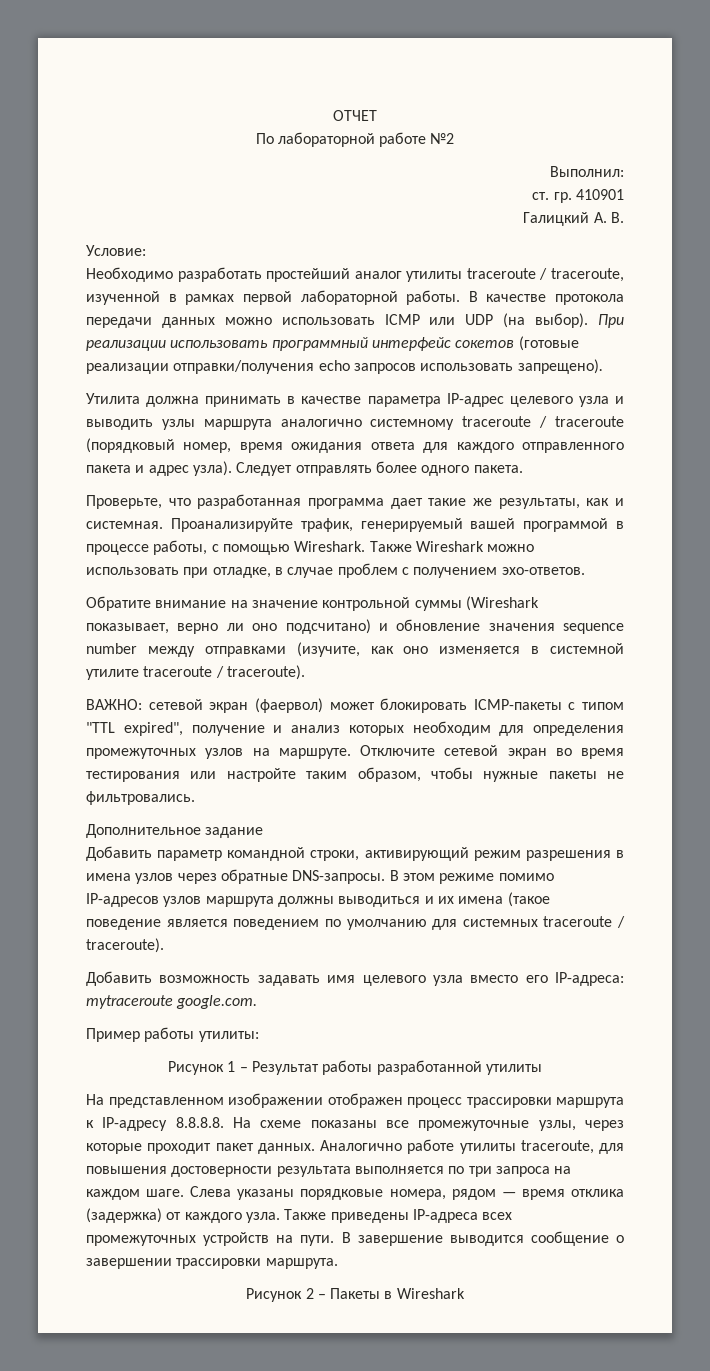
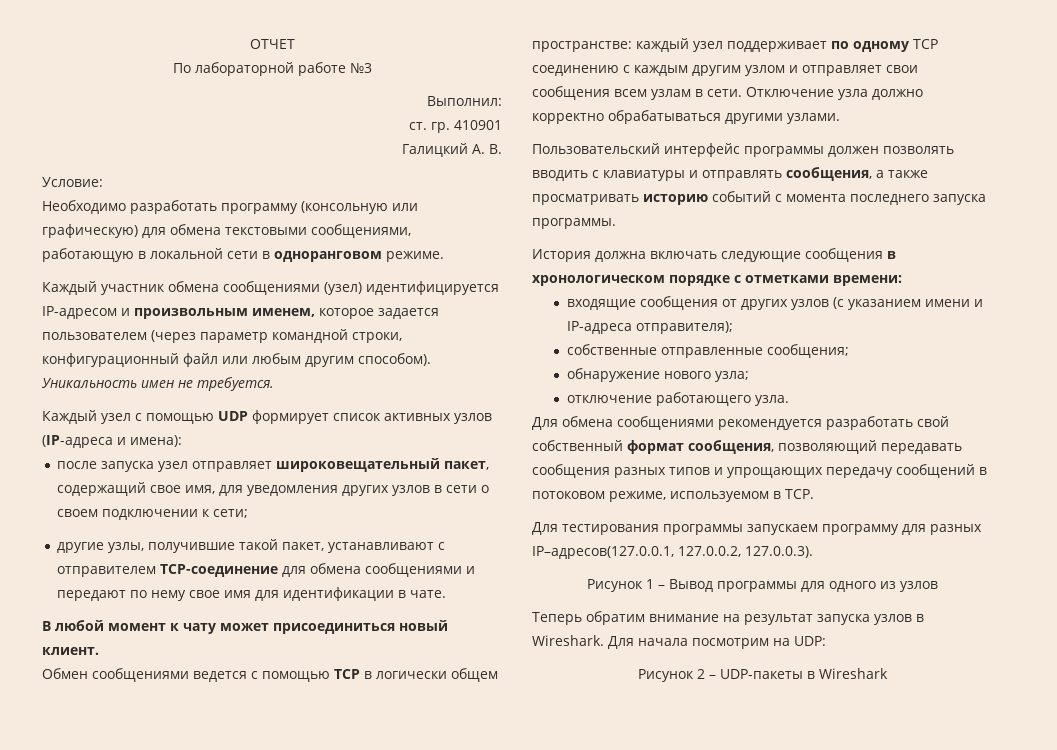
[430,133,455,144] №2 -> [349,63,372,73] №3
[266,268,624,282] [86,290,624,305] [86,313,625,328] [86,336,579,351] [86,359,603,374] [86,393,624,407] [86,416,625,430] [86,438,624,453] [86,461,523,476] [86,494,625,509] [86,518,624,532] [86,540,535,555] [86,563,585,578] [86,596,539,611] [86,619,624,634] [86,642,624,657] [86,665,305,680] [86,698,624,713] [86,721,624,736] [86,745,624,759] [86,767,624,782] [86,791,195,805] [86,824,264,838] [86,846,624,861] [86,869,554,884] [86,892,550,907] [86,916,625,930] [86,938,164,953] [86,971,624,986] [86,995,258,1009] [86,1027,259,1042] [168,1060,542,1075] [86,1093,624,1108] [86,1117,624,1131] [86,1139,624,1154] [86,1166,572,1177] [86,1186,624,1200] [86,1208,513,1223] [86,1231,624,1246] [86,1258,338,1269] простейший аналог утилиты traceroute / traceroute, изученной в рамках первой лабораторной работы. В качестве протокола передачи данных можно использовать ICMP или UDP (на выбор). При реализации использовать программный интерфейс сокетов (готовые реализации отправки/получения echo запросов использовать запрещено). // Утилита должна принимать в качестве параметра IP-адрес целевого узла и выводить узлы маршрута аналогично системному traceroute / traceroute (порядковый номер, время ожидания ответа для каждого отправленного пакета и адрес узла). Следует отправлять более одного пакета. // Проверьте, что разработанная программа дает такие же результаты, как и системная. Проанализируйте трафик, генерируемый вашей программой в процессе работы, с помощью Wireshark. Также Wireshark можно использовать при отладке, в случае проблем с получением эхо-ответов. // Обратите внимание на значение контрольной суммы (Wireshark показывает, верно ли оно подсчитано) и обновление значения sequence number между отправками (изучите, как оно изменяется в системной утилите traceroute / traceroute). // ВАЖНО: сетевой экран (фаервол) может блокировать ICMP-пакеты с типом "TTL expired", получение и анализ которых необходим для определения промежуточных узлов на маршруте. Отключите сетевой экран во время тестирования или настройте таким образом, чтобы нужные пакеты не фильтровались. // Дополнительное задание // Добавить параметр командной строки, активирующий режим разрешения в имена узлов через обратные DNS-запросы. В этом режиме помимо IP-адресов узлов маршрута должны выводиться и их имена (такое поведение является поведением по умолчанию для системных traceroute / traceroute). // Добавить возможность задавать имя целевого узла вместо его IP-адреса: mytraceroute google.com. // Пример работы утилиты: // Рисунок 1 – Результат работы разработанной утилиты // На представленном изображении отображен процесс трассировки маршрута к IP-адресу 8.8.8.8. На схеме показаны все промежуточные узлы, через которые проходит пакет данных. Аналогично работе утилиты traceroute, для повышения достоверности результата выполняется по три запроса на каждом шаге. Слева указаны порядковые номера, рядом — время отклика (задержка) от каждого узла. Также приведены IP-адреса всех промежуточных устройств на пути. В завершение выводится сообщение о завершении трассировки маршрута. -> [221,201,418,214] [42,224,411,238] [42,248,444,262] [42,281,499,295] [42,306,439,319] [42,329,402,343] [42,353,431,367] [41,377,274,391] [42,410,492,424] [42,435,182,448] [57,458,490,472] [57,482,490,496] [57,509,249,520] [57,539,446,553] [57,563,476,577] [57,587,447,601] [42,620,448,634] [42,647,99,655] [42,668,498,682] [532,38,938,52] [532,65,918,76] [532,86,923,100] [532,110,840,124] [532,143,954,157] [532,167,928,181] [532,191,986,205] [532,218,616,229] [532,248,896,262] [532,275,902,286] [566,296,983,310] [566,321,733,334] [566,344,849,358] [566,368,749,382] [566,392,789,406] [532,416,949,430] [532,440,962,454] [532,464,987,478] [532,489,814,502] [532,522,982,535] [532,546,813,559] [586,579,938,592] [532,611,924,625] [532,635,826,649] программу (консольную или графическую) для обмена текстовыми сообщениями, работающую в локальной сети в одноранговом режиме. // Каждый участник обмена сообщениями (узел) идентифицируется IP-адресом и произвольным именем, которое задается пользователем (через параметр командной строки, конфигурационный файл или любым другим способом). Уникальность имен не требуется. // Каждый узел с помощью UDP формирует список активных узлов (IP-адреса и имена): // после запуска узел отправляет широковещательный пакет, содержащий свое имя, для уведомления других узлов в сети о своем подключении к сети; // другие узлы, получившие такой пакет, устанавливают с отправителем TCP-соединение для обмена сообщениями и передают по нему свое имя для идентификации в чате. // В любой момент к чату может присоединиться новый клиент. // Обмен сообщениями ведется с помощью TCP в логически общем пространстве: каждый узел поддерживает по одному TCP соединению с каждым другим узлом и отправляет свои сообщения всем узлам в сети. Отключение узла должно корректно обрабатываться другими узлами. // Пользовательский интерфейс программы должен позволять вводить с клавиатуры и отправлять сообщения, а также просматривать историю событий с момента последнего запуска программы. // История должна включать следующие сообщения в хронологическом порядке с отметками времени: // входящие сообщения от других узлов (с указанием имени и IP-адреса отправителя); // собственные отправленные сообщения; // обнаружение нового узла; // отключение работающего узла. // Для обмена сообщениями рекомендуется разработать свой собственный формат сообщения, позволяющий передавать сообщения разных типов и упрощающих передачу сообщений в потоковом режиме, используемом в TCP. // Для тестирования программы запускаем программу для разных IP–адресов(127.0.0.1, 127.0.0.2, 127.0.0.3). // Рисунок 1 – Вывод программы для одного из узлов // Теперь обратим внимание на результат запуска узлов в Wireshark. Для начала посмотрим на UDP:
[330,1288,381,1299] Пакеты -> [719,669,803,679] UDP-пакеты

